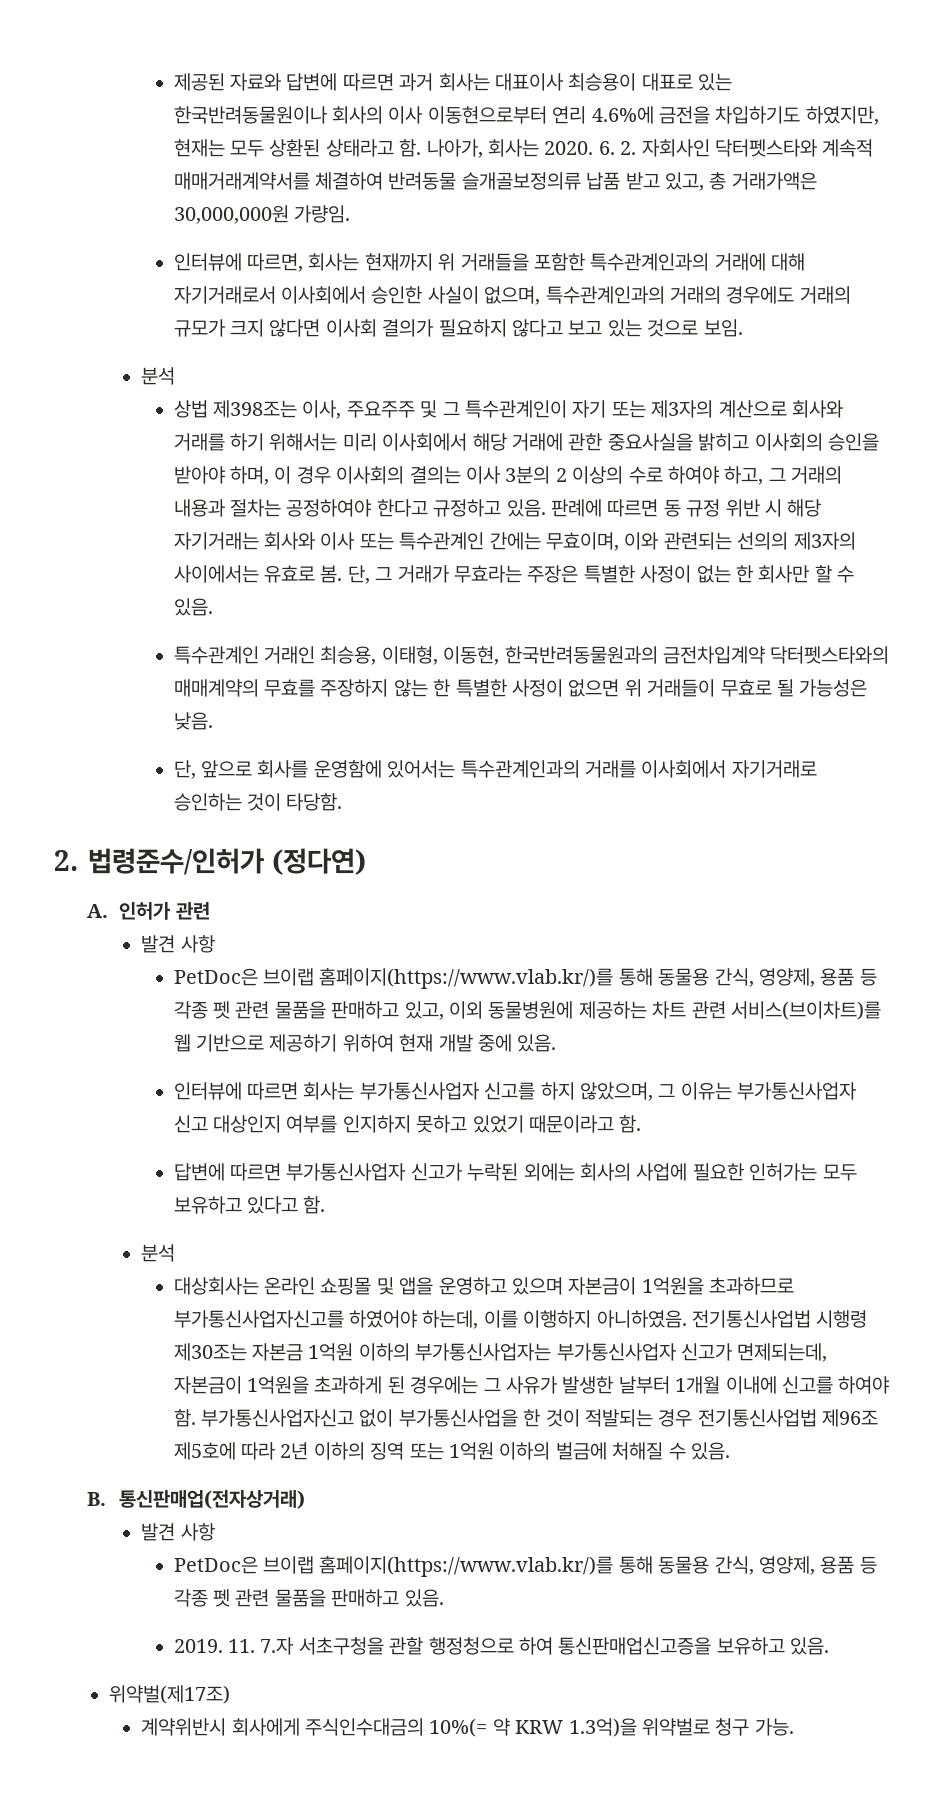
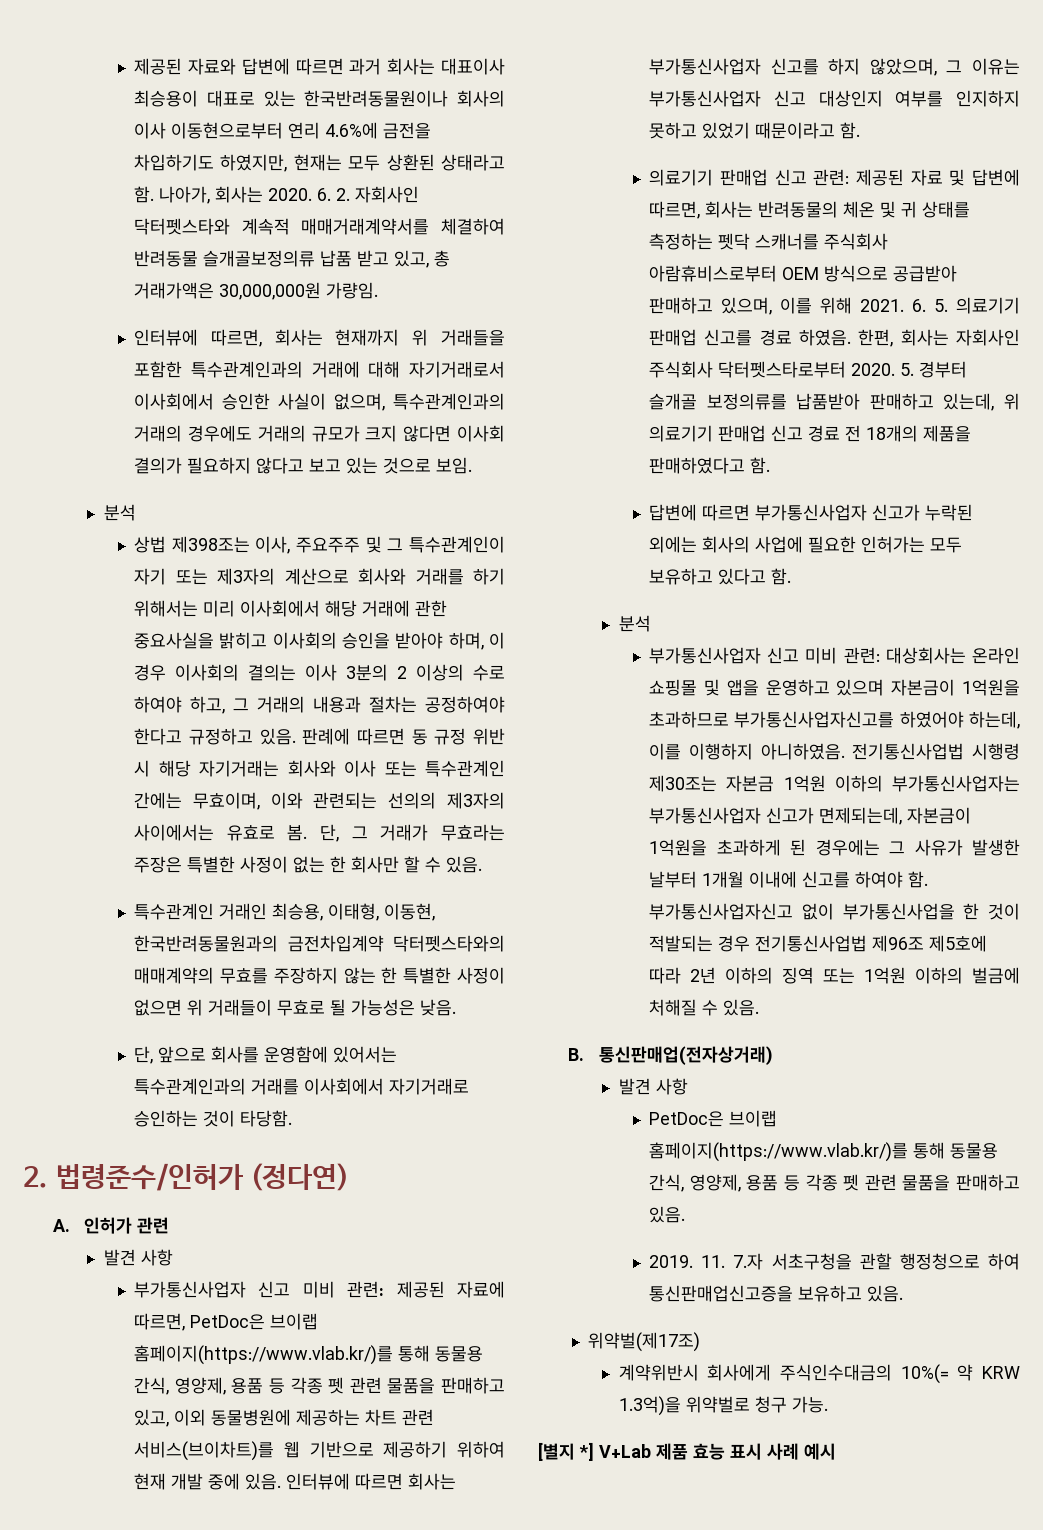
(215, 944) none -> [134,1281,505,1298] [134,1313,186,1331] 부가통신사업자 신고 미비 관련: 제공된 자료에 따르면,
(557, 1043) // -> (282, 1481) none
(642, 1124) none -> [649,169,1021,186] [649,201,971,219] [649,233,889,250] [649,265,958,282] [649,297,1020,315] [649,329,1020,347] [649,361,968,378] [649,393,1020,411] [649,425,972,442] [649,457,771,474] // 의료기기 판매업 신고 관련: 제공된 자료 및 답변에 따르면, 회사는 반려동물의 체온 및 귀 상태를 측정하는 펫닥 스캐너를 주식회사 아람휴비스로부터 OEM 방식으로 공급받아 판매하고 있으며, 이를 위해 2021. 6. 5. 의료기기 판매업 신고를 경료 하였음. 한편, 회사는 자회사인 주식회사 닥터펫스타로부터 2020. 5. 경부터 슬개골 보정의류를 납품받아 판매하고 있는데, 위 의료기기 판매업 신고 경료 전 18개의 제품을 판매하였다고 함.
(176, 1253) none -> [649,647,880,664] 부가통신사업자 신고 미비 관련:
(794, 1727) none -> [538,1442,836,1461] // [별지 *] V+Lab 제품 효능 표시 사례 예시

